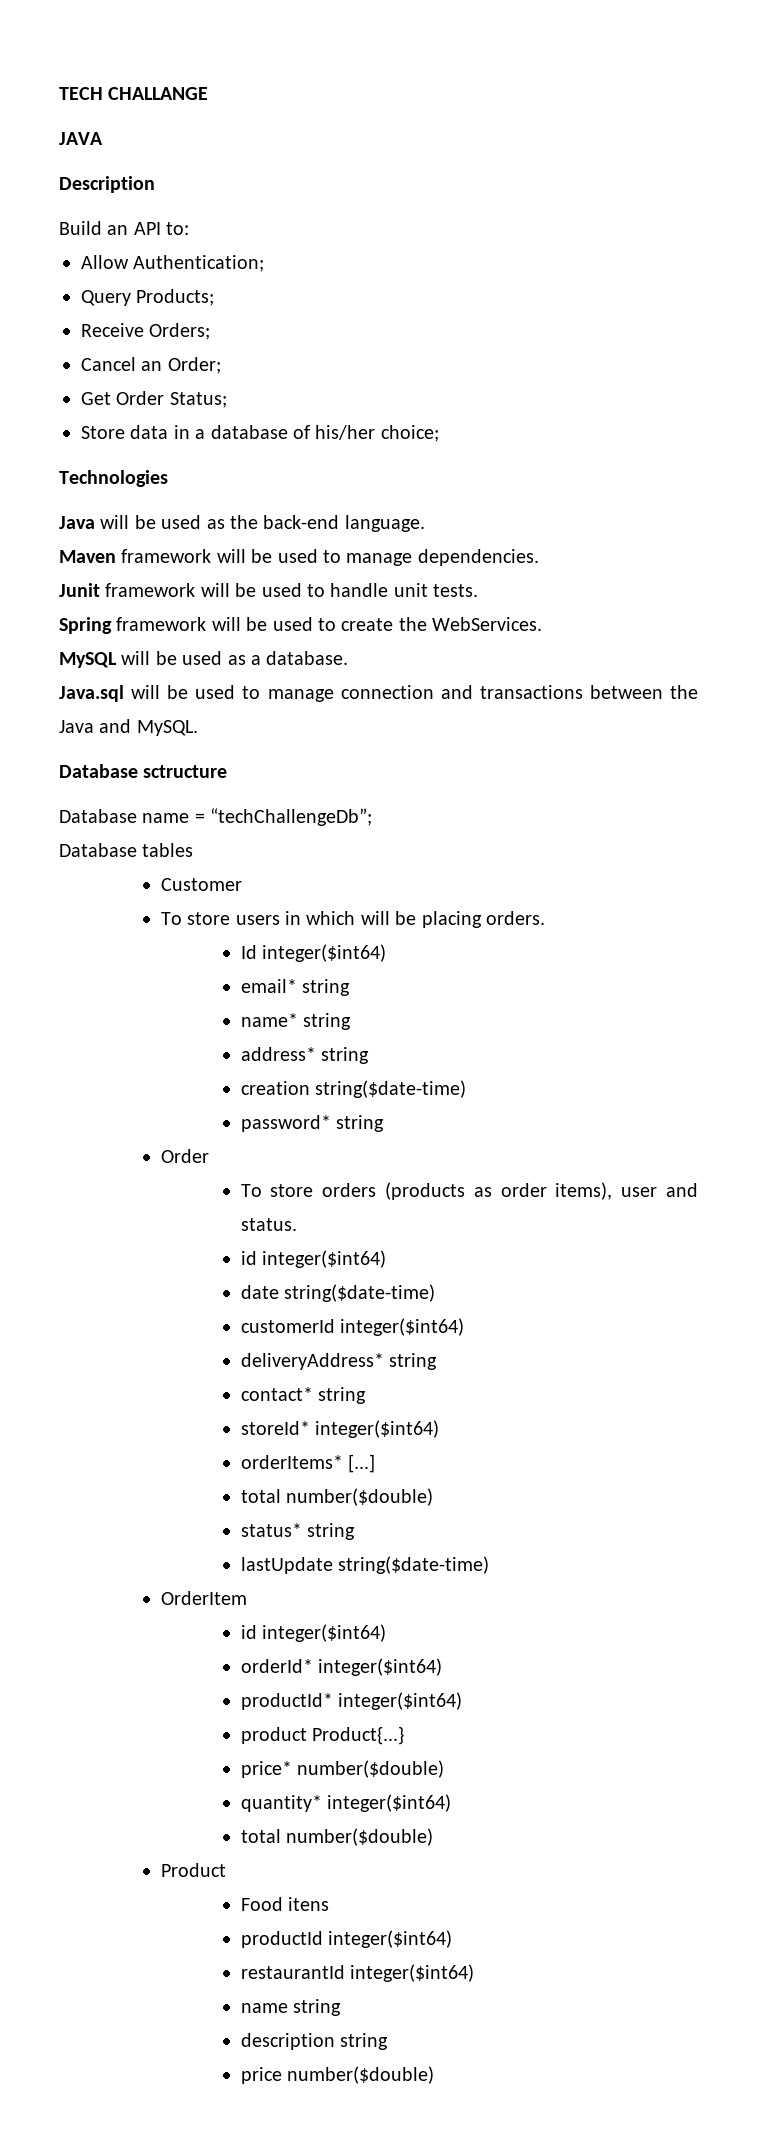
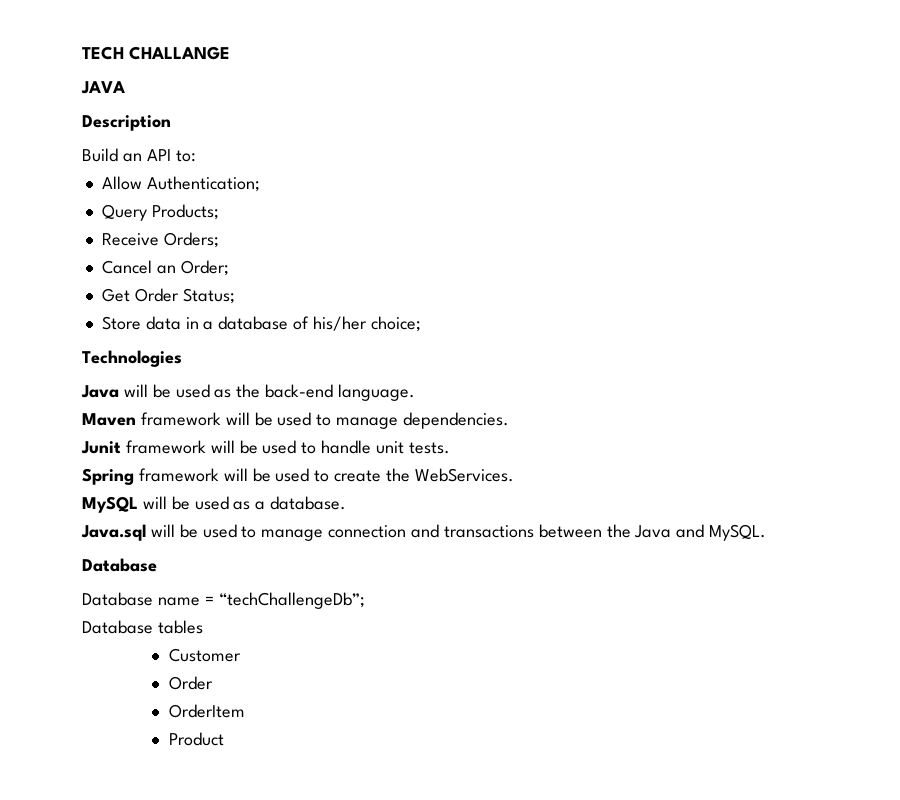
[143,765,228,778] sctructure -> (157, 565) none
[160,911,546,928] [240,944,387,962] [240,979,351,996] [240,1013,352,1030] [240,1047,370,1064] [240,1080,467,1098] [240,1115,385,1132] [160,1149,209,1163] [240,1182,698,1200] [240,1218,297,1231] [240,1250,387,1268] [240,1284,436,1302] [240,1318,465,1336] [240,1353,438,1370] [240,1387,367,1404] [240,1420,440,1438] [240,1454,376,1473] [240,1488,434,1506] [240,1523,356,1540] [240,1556,490,1574] [160,1591,247,1605] [240,1624,387,1642] [240,1658,443,1676] [240,1692,463,1710] [240,1726,405,1745] [240,1760,445,1778] [240,1794,452,1812] [240,1828,434,1846] [160,1863,226,1877] [240,1897,330,1911] [240,1930,453,1948] [240,1964,475,1982] [240,1999,342,2016] [240,2033,389,2050] [240,2066,435,2084] To store users in which will be placing orders. // Id integer($int64) // email* string // name* string // address* string // creation string($date-time) // password* string // Order // To store orders (products as order items), user and status. // id integer($int64) // date string($date-time) // customerId integer($int64) // deliveryAddress* string // contact* string // storeId* integer($int64) // orderItems* [...] // total number($double) // status* string // lastUpdate string($date-time) // OrderItem // id integer($int64) // orderId* integer($int64) // productId* integer($int64) // product Product{...} // price* number($double) // quantity* integer($int64) // total number($double) // Product // Food itens // productId integer($int64) // restaurantId integer($int64) // name string // description string // price number($double) -> [168,676,213,690] [168,704,245,718] [168,732,224,746] Order // OrderItem // Product

